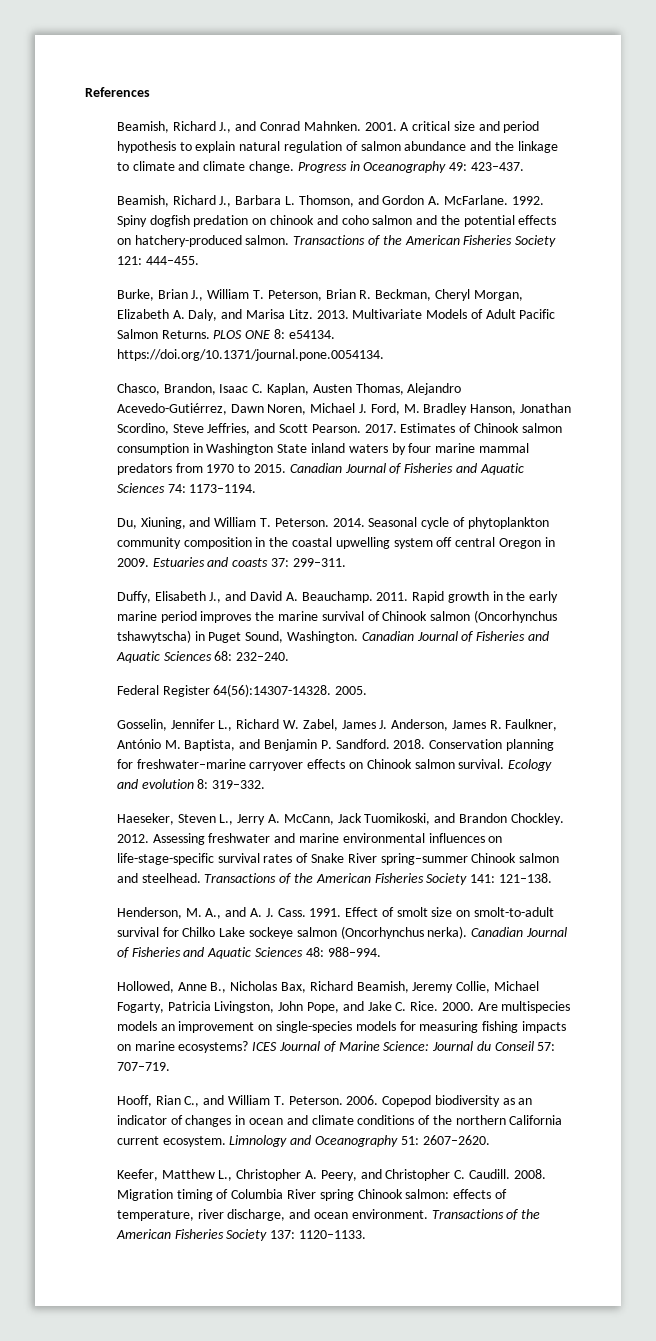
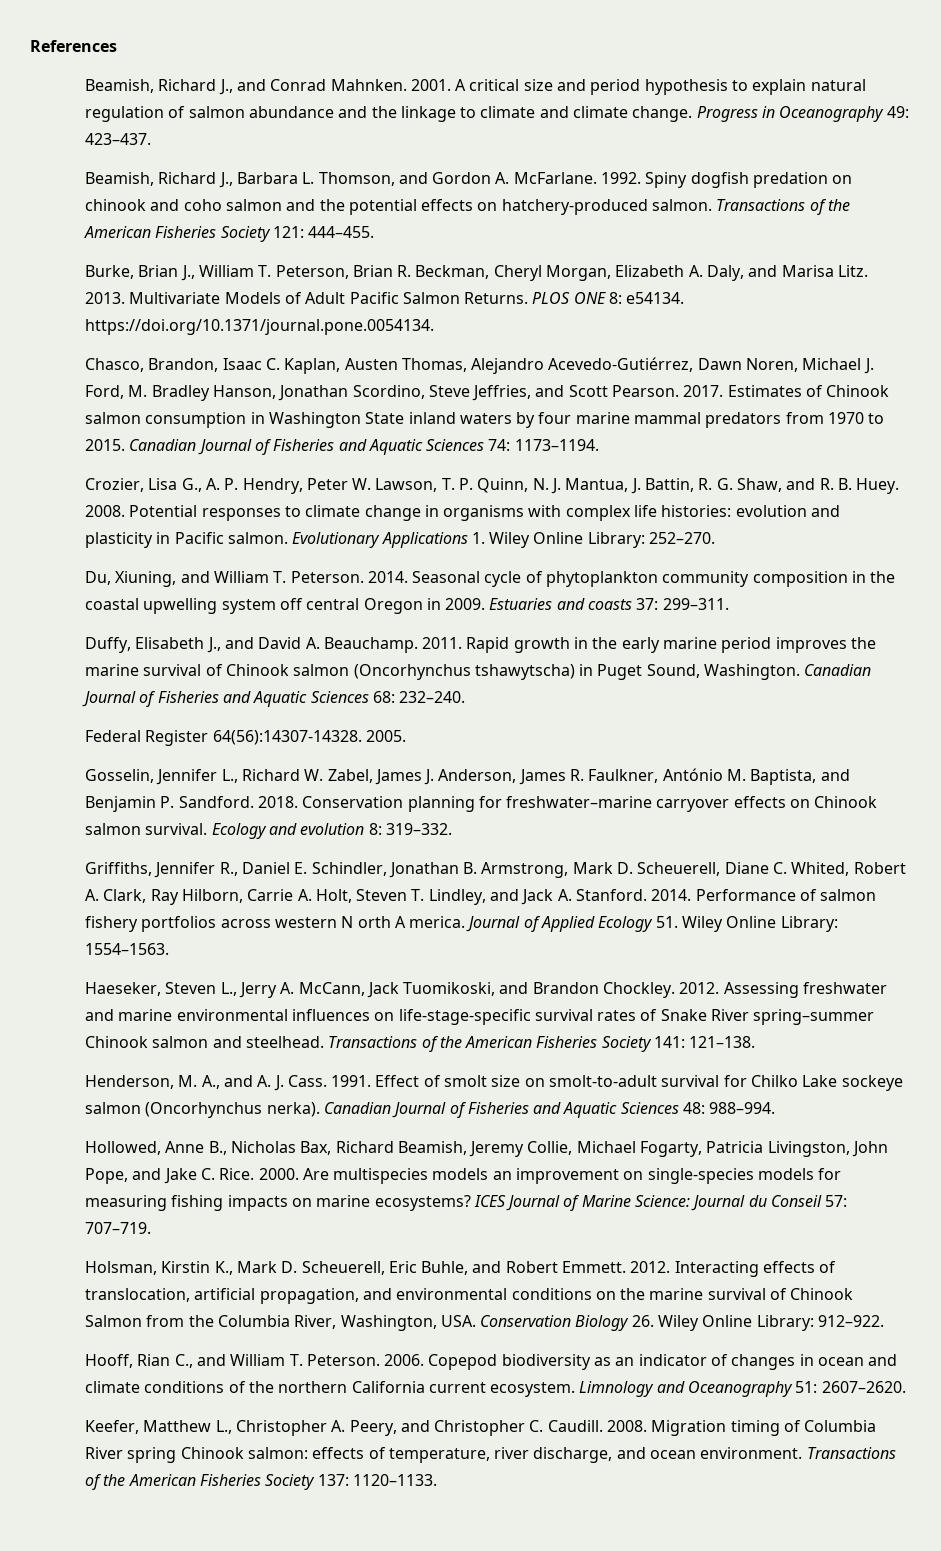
(257, 488) none -> [84,478,900,494] [84,505,841,521] [84,532,716,548] // Crozier, Lisa G., A. P. Hendry, Peter W. Lawson, T. P. Quinn, N. J. Mantua, J. Battin, R. G. Shaw, and R. B. Huey. 2008. Potential responses to climate change in organisms with complex life histories: evolution and plasticity in Pacific salmon. Evolutionary Applications 1. Wiley Online Library: 252–270.
(266, 784) none -> [84,862,906,878] [84,889,877,905] [84,916,838,932] [84,943,169,955] // Griffiths, Jennifer R., Daniel E. Schindler, Jonathan B. Armstrong, Mark D. Scheuerell, Diane C. Whited, Robert A. Clark, Ray Hilborn, Carrie A. Holt, Steven T. Lindley, and Jack A. Stanford. 2014. Performance of salmon fishery portfolios across western N orth A merica. Journal of Applied Ecology 51. Wiley Online Library: 1554–1563.
(170, 1066) none -> [84,1261,837,1277] [84,1288,854,1304] [84,1315,885,1331] // Holsman, Kirstin K., Mark D. Scheuerell, Eric Buhle, and Robert Emmett. 2012. Interacting effects of translocation, artificial propagation, and environmental conditions on the marine survival of Chinook Salmon from the Columbia River, Washington, USA. Conservation Biology 26. Wiley Online Library: 912–922.

